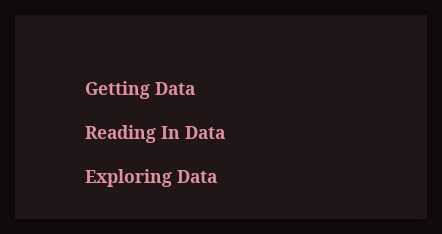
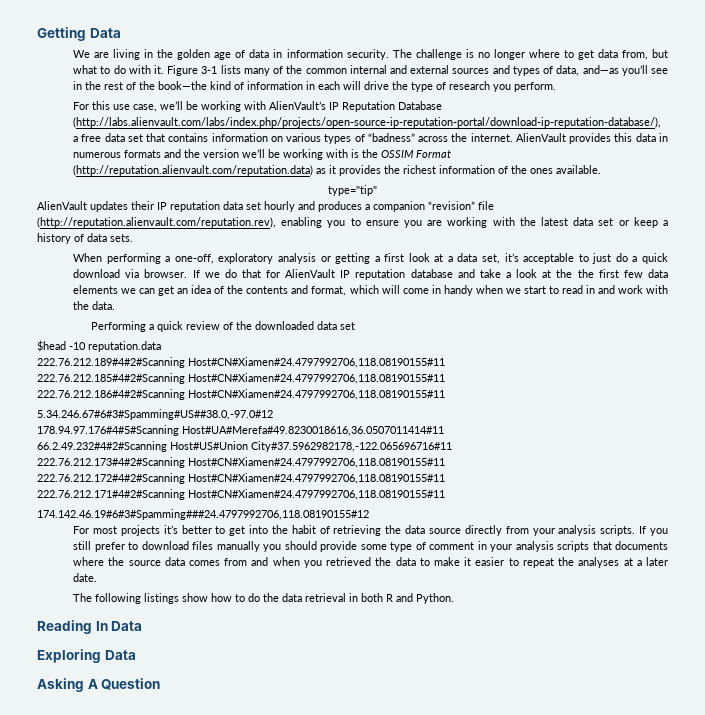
(195, 88) none -> [73,49,668,60] [73,65,669,76] [73,81,557,92] [73,101,443,112] [73,117,662,128] [73,133,669,144] [73,149,452,160] [73,165,602,176] [328,185,377,196] [37,201,494,212] [37,217,669,228] [37,233,133,244] [73,253,669,264] [73,269,669,280] [73,285,668,296] [73,301,116,310] [91,321,356,332] [37,340,161,352] [37,357,445,368] [37,373,445,384] [37,389,445,400] [37,409,273,420] [37,425,444,436] [37,441,452,452] [37,457,445,468] [37,473,445,484] [37,489,445,500] [37,509,369,520] [73,525,668,536] [73,541,669,552] [73,557,669,568] [73,573,98,582] [73,593,455,604] // We are living in the golden age of data in information security. The challenge is no longer where to get data from, but what to do with it. Figure 3-1 lists many of the common internal and external sources and types of data, and—as you’ll see in the rest of the book—the kind of information in each will drive the type of research you perform. // For this use case, we’ll be working with AlienVault’s IP Reputation Database (http://labs.alienvault.com/labs/index.php/projects/open-source-ip-reputation-portal/download-ip-reputation-database/), a free data set that contains information on various types of “badness” across the internet. AlienVault provides this data in numerous formats and the version we’ll be working with is the OSSIM Format (http://reputation.alienvault.com/reputation.data) as it provides the richest information of the ones available. // type="tip" // AlienVault updates their IP reputation data set hourly and produces a companion “revision” file (http://reputation.alienvault.com/reputation.rev), enabling you to ensure you are working with the latest data set or keep a history of data sets. // When performing a one-off, exploratory analysis or getting a first look at a data set, it’s acceptable to just do a quick download via browser. If we do that for AlienVault IP reputation database and take a look at the the first few data elements we can get an idea of the contents and format, which will come in handy when we start to read in and work with the data. // Performing a quick review of the downloaded data set // $head -10 reputation.data // 222.76.212.189#4#2#Scanning Host#CN#Xiamen#24.4797992706,118.08190155#11 // 222.76.212.185#4#2#Scanning Host#CN#Xiamen#24.4797992706,118.08190155#11 // 222.76.212.186#4#2#Scanning Host#CN#Xiamen#24.4797992706,118.08190155#11 // 5.34.246.67#6#3#Spamming#US##38.0,-97.0#12 // 178.94.97.176#4#5#Scanning Host#UA#Merefa#49.8230018616,36.0507011414#11 // 66.2.49.232#4#2#Scanning Host#US#Union City#37.5962982178,-122.065696716#11 // 222.76.212.173#4#2#Scanning Host#CN#Xiamen#24.4797992706,118.08190155#11 // 222.76.212.172#4#2#Scanning Host#CN#Xiamen#24.4797992706,118.08190155#11 // 222.76.212.171#4#2#Scanning Host#CN#Xiamen#24.4797992706,118.08190155#11 // 174.142.46.19#6#3#Spamming###24.4797992706,118.08190155#12 // For most projects it’s better to get into the habit of retrieving the data source directly from your analysis scripts. If you still prefer to download files manually you should provide some type of comment in your analysis scripts that documents where the source data comes from and when you retrieved the data to make it easier to repeat the analyses at a later date. // The following listings show how to do the data retrieval in both R and Python.
(217, 176) none -> [37,678,161,692] // Asking A Question

